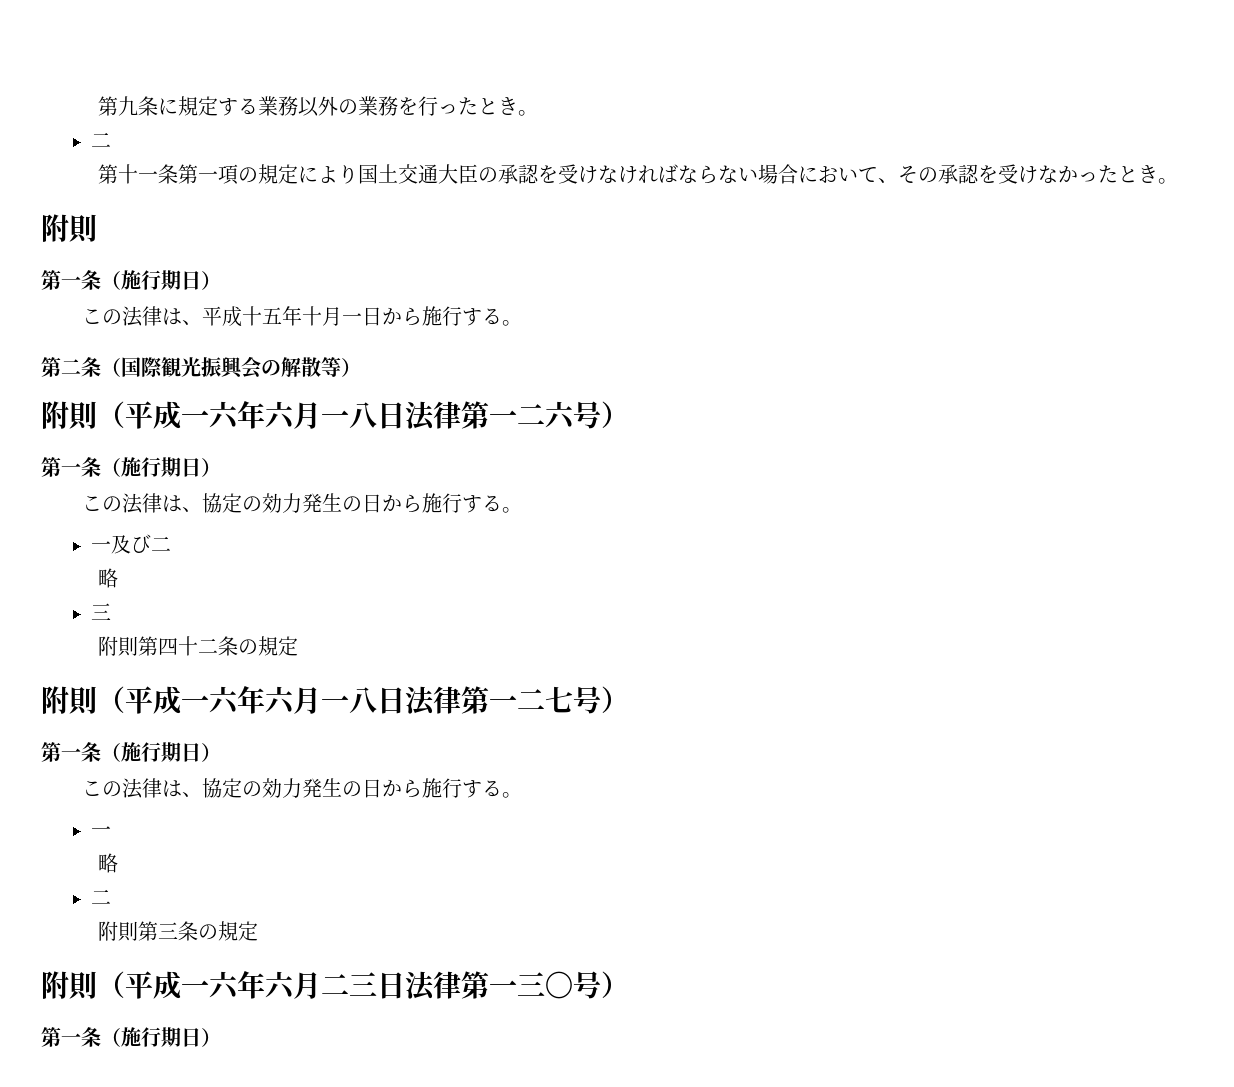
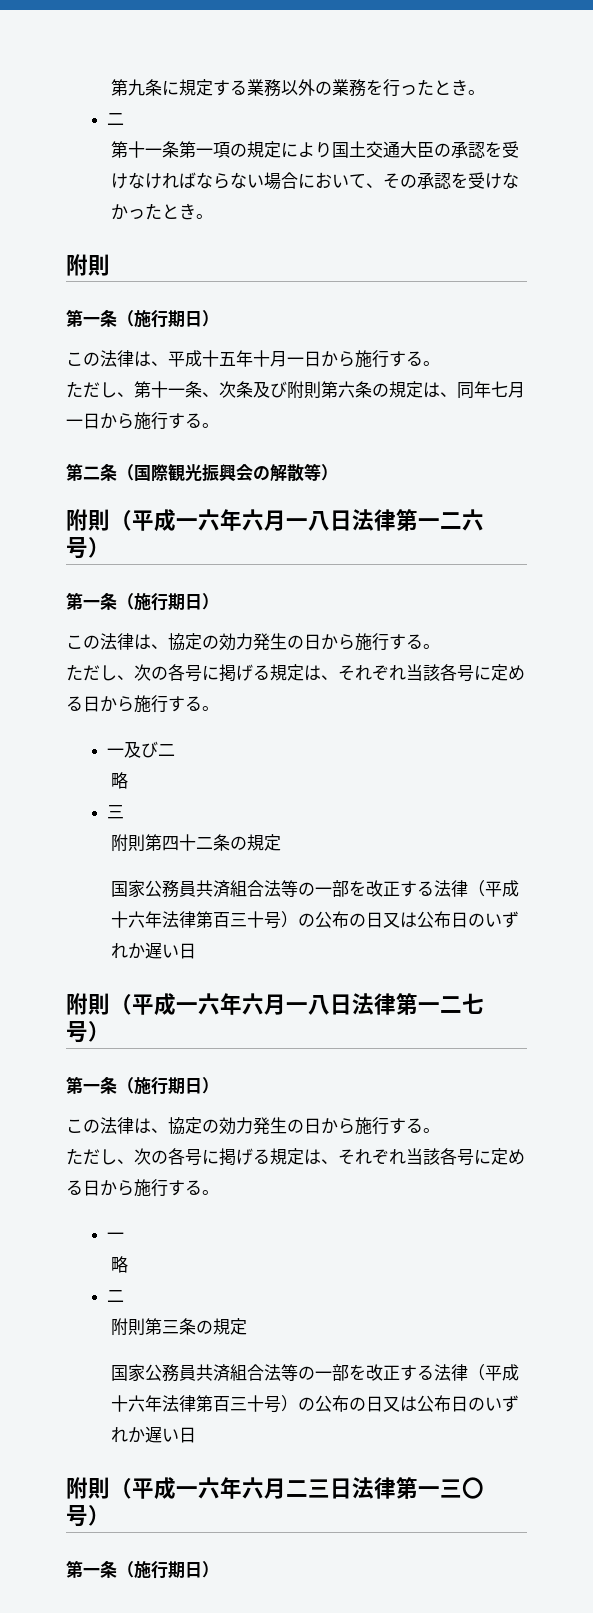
(523, 323) none -> [66,381,525,399] [66,412,219,430] // ただし、第十一条、次条及び附則第六条の規定は、同年七月一日から施行する。
(523, 510) none -> [66,664,525,682] [66,695,219,713] // ただし、次の各号に掲げる規定は、それぞれ当該各号に定める日から施行する。
(298, 646) none -> [110,880,519,898] [110,911,519,929] [110,942,196,959] // 国家公務員共済組合法等の一部を改正する法律（平成十六年法律第百三十号）の公布の日又は公布日のいずれか遅い日
(523, 795) none -> [66,1148,525,1166] [66,1179,219,1197] // ただし、次の各号に掲げる規定は、それぞれ当該各号に定める日から施行する。
(258, 931) none -> [110,1364,519,1382] [110,1395,519,1413] [110,1426,196,1443] // 国家公務員共済組合法等の一部を改正する法律（平成十六年法律第百三十号）の公布の日又は公布日のいずれか遅い日

